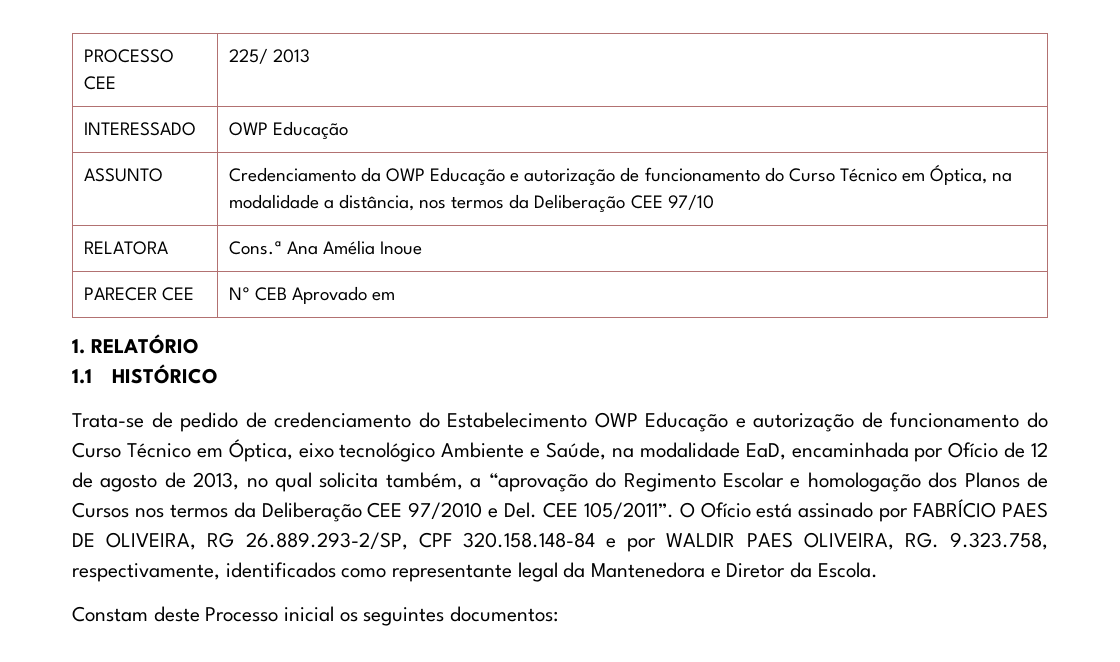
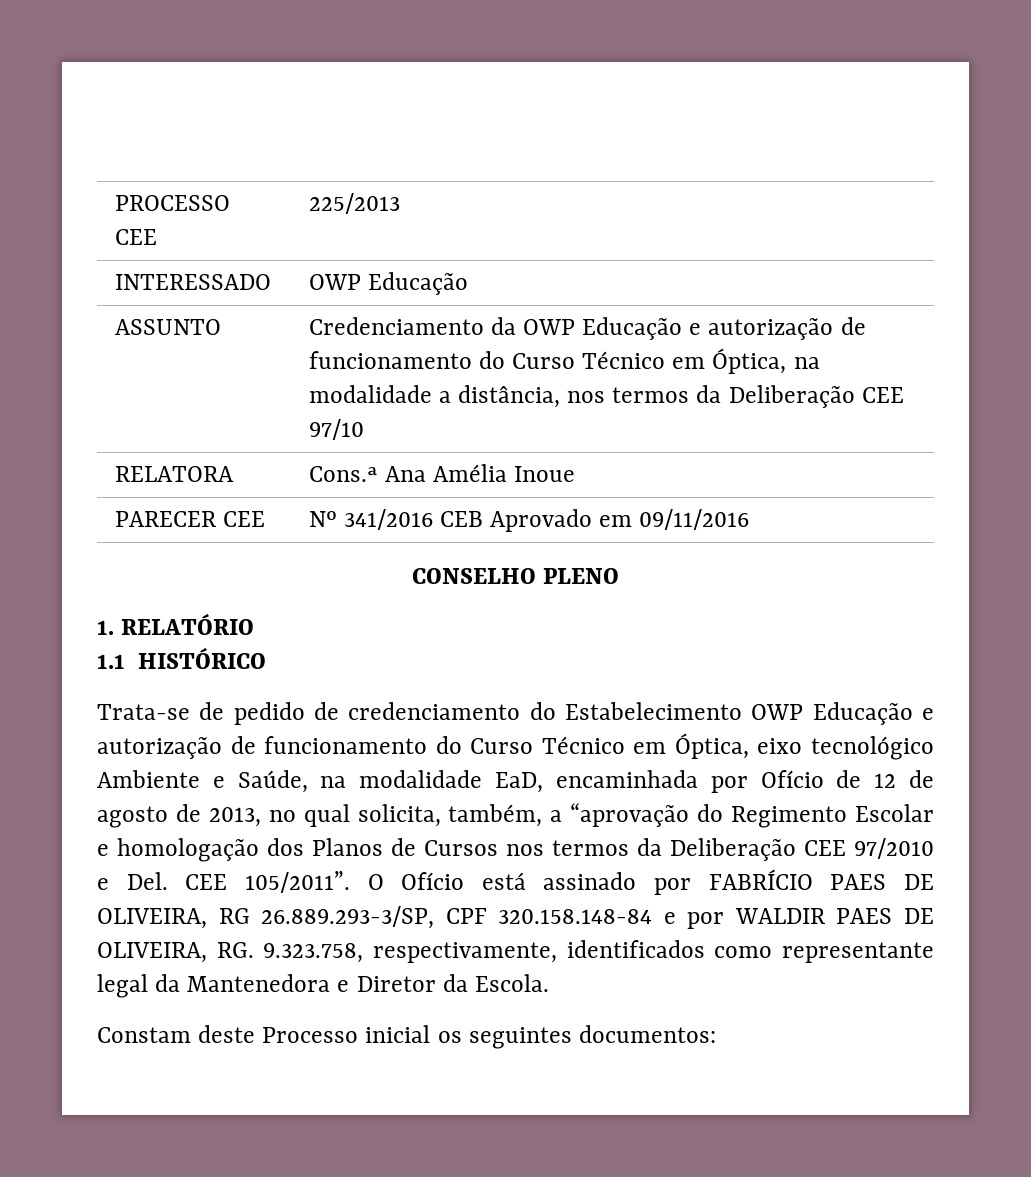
[228,48,310,64] 225/ 2013 -> [308,193,400,214] 225/2013
(250, 293) none -> [343,509,433,530] 341/2016
(396, 296) none -> [639,509,750,530] [411,568,620,584] 09/11/2016 // CONSELHO PLENO
[319,472,379,488] solicita -> [357,804,441,827] solicita,
[245,532,408,550] 26.889.293-2/SP, -> [261,906,435,929] 26.889.293-3/SP,
(793, 540) none -> [903,908,934,924] DE

